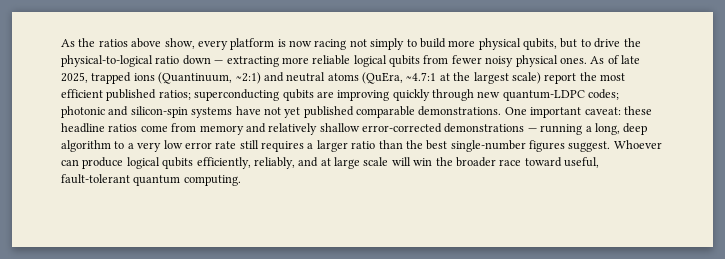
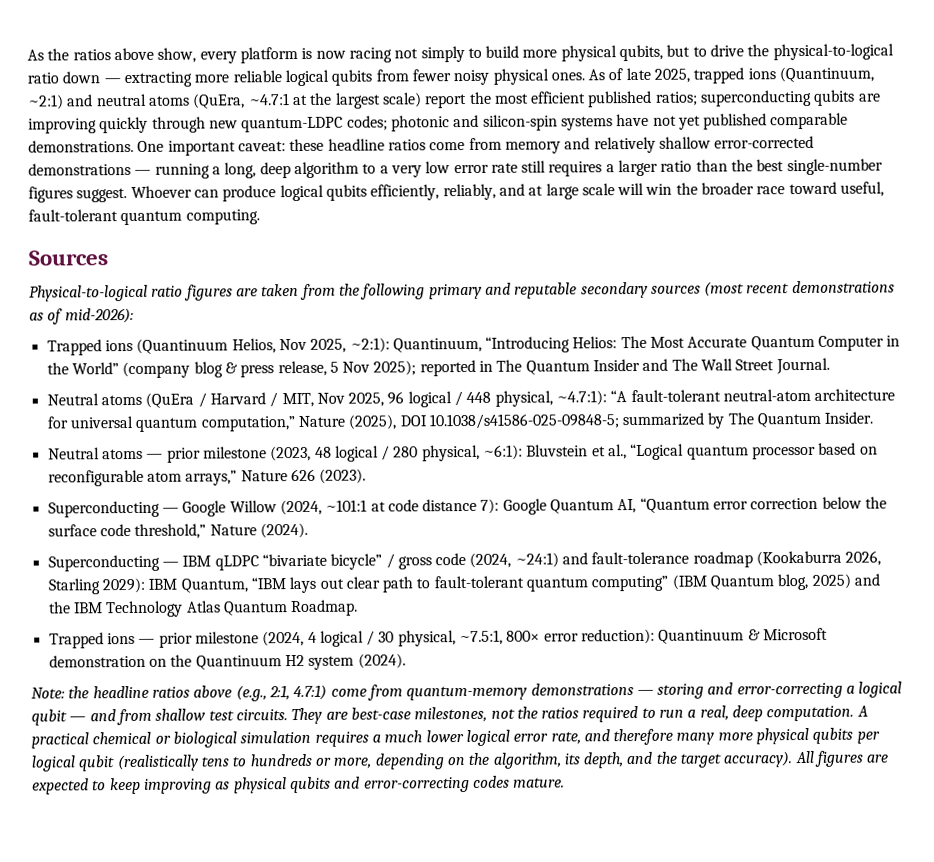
(241, 180) none -> [28,250,109,266] [29,280,895,302] [29,307,134,325] [46,335,901,356] [46,357,830,379] [46,388,896,408] [46,411,874,432] [47,442,878,463] [47,468,367,487] [47,496,888,518] [47,522,308,539] [47,550,882,572] [47,573,881,595] [48,599,359,618] [48,627,829,649] [48,653,406,670] [31,681,903,702] [31,705,868,726] [31,727,880,749] [31,750,889,772] [32,775,566,795] // Sources // Physical-to-logical ratio figures are taken from the following primary and reputable secondary sources (most recent demonstrations as of mid-2026): // Trapped ions (Quantinuum Helios, Nov 2025, ~2:1): Quantinuum, “Introducing Helios: The Most Accurate Quantum Computer in the World” (company blog & press release, 5 Nov 2025); reported in The Quantum Insider and The Wall Street Journal. // Neutral atoms (QuEra / Harvard / MIT, Nov 2025, 96 logical / 448 physical, ~4.7:1): “A fault-tolerant neutral-atom architecture for universal quantum computation,” Nature (2025), DOI 10.1038/s41586-025-09848-5; summarized by The Quantum Insider. // Neutral atoms — prior milestone (2023, 48 logical / 280 physical, ~6:1): Bluvstein et al., “Logical quantum processor based on reconfigurable atom arrays,” Nature 626 (2023). // Superconducting — Google Willow (2024, ~101:1 at code distance 7): Google Quantum AI, “Quantum error correction below the surface code threshold,” Nature (2024). // Superconducting — IBM qLDPC “bivariate bicycle” / gross code (2024, ~24:1) and fault-tolerance roadmap (Kookaburra 2026, Starling 2029): IBM Quantum, “IBM lays out clear path to fault-tolerant quantum computing” (IBM Quantum blog, 2025) and the IBM Technology Atlas Quantum Roadmap. // Trapped ions — prior milestone (2024, 4 logical / 30 physical, ~7.5:1, 800× error reduction): Quantinuum & Microsoft demonstration on the Quantinuum H2 system (2024). // Note: the headline ratios above (e.g., 2:1, 4.7:1) come from quantum-memory demonstrations — storing and error-correcting a logical qubit — and from shallow test circuits. They are best-case milestones, not the ratios required to run a real, deep computation. A practical chemical or biological simulation requires a much lower logical error rate, and therefore many more physical qubits per logical qubit (realistically tens to hundreds or more, depending on the algorithm, its depth, and the target accuracy). All figures are expected to keep improving as physical qubits and error-correcting codes mature.

